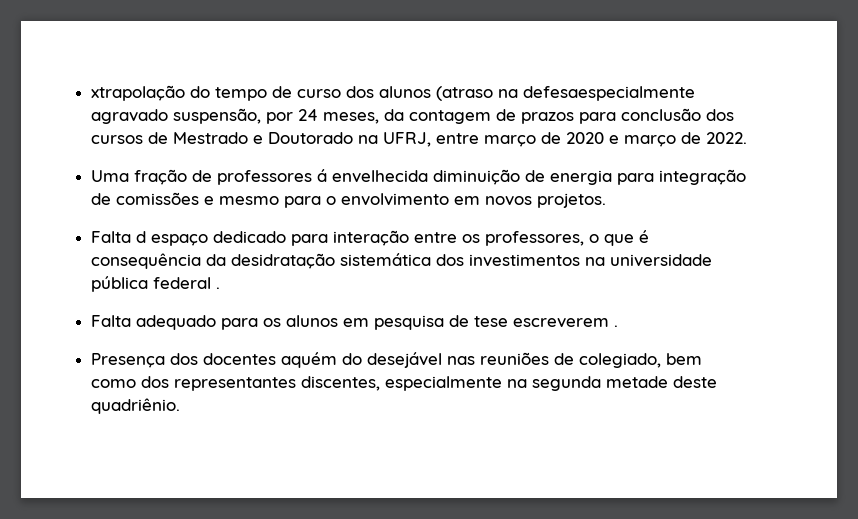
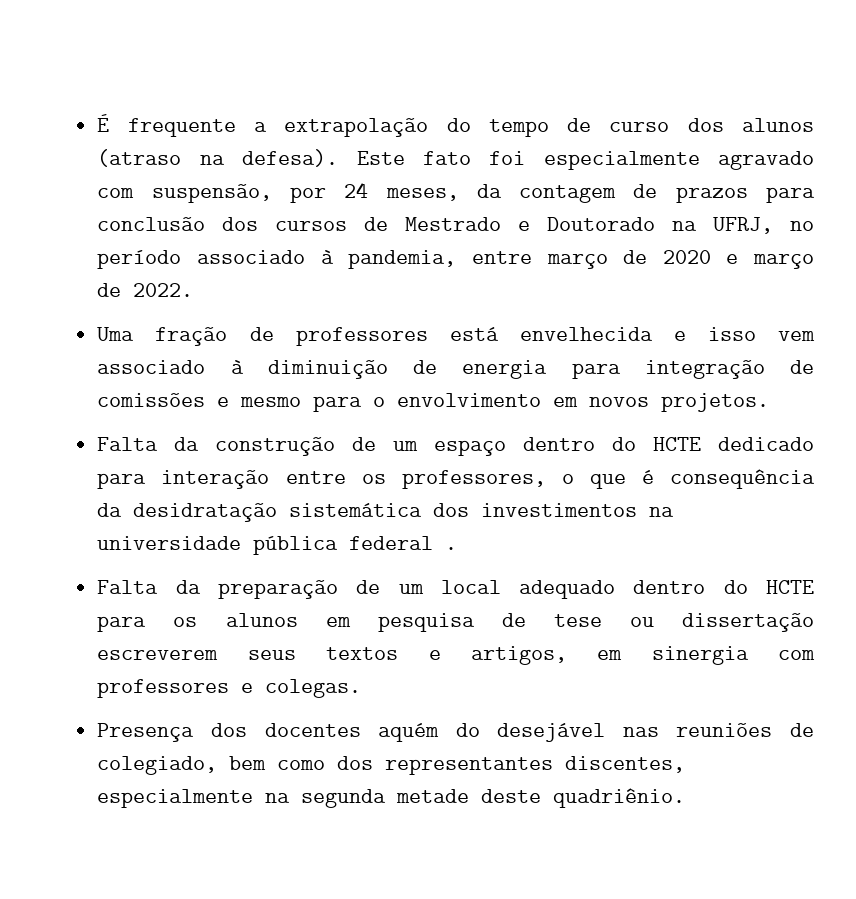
[91,85,186,101] xtrapolação -> [97,114,429,137] É frequente a extrapolação
[523,86,696,101] [91,109,169,124] defesaespecialmente agravado -> [242,149,814,170] [97,188,135,198] defesa). Este fato foi especialmente agravado com
(432, 139) none -> [789,221,814,231] [97,250,457,269] no período associado à pandemia,
[317,169,429,183] á envelhecida -> [449,327,815,341] [97,360,244,374] está envelhecida e isso vem associado à
[136,231,209,246] d espaço -> [174,437,702,456] da construção de um espaço dentro do HCTE
[136,315,217,330] adequado -> [175,580,815,599] da preparação de um local adequado dentro do HCTE
[513,318,619,328] escreverem . -> [629,613,814,632] [97,646,815,665] [97,679,362,698] ou dissertação escreverem seus textos e artigos, em sinergia com professores e colegas.

